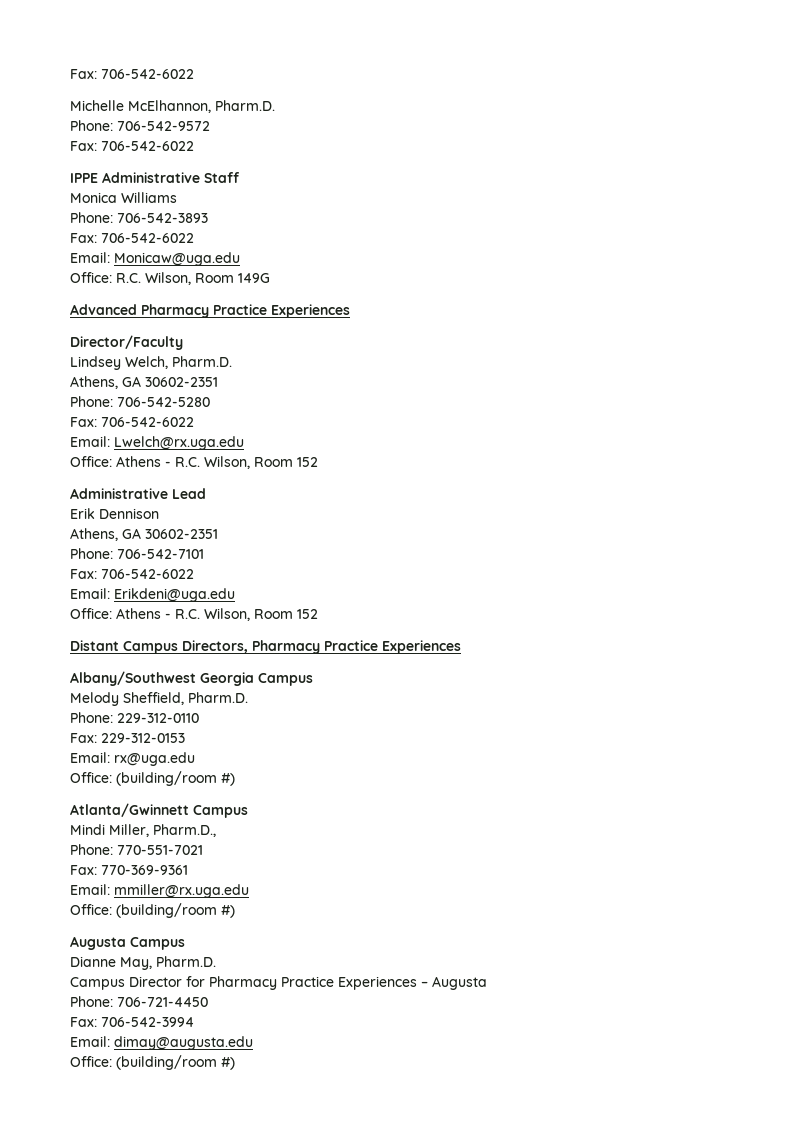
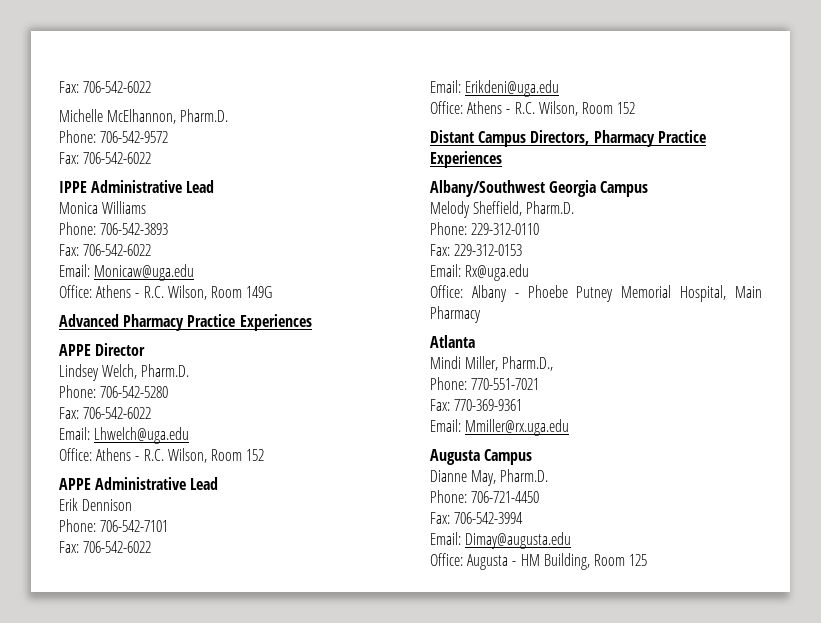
[204,172,240,183] Staff -> [186,180,215,193] Lead
(112, 277) none -> [96,285,140,298] Athens -
[70,335,183,350] Director/Faculty -> [59,343,146,356] APPE Director
[70,376,218,389] // Athens, GA 30602-2351 -> (190, 370) none
[114,436,244,450] [70,456,318,469] Lwelch@rx.uga.edu // Office: Athens - R.C. Wilson, Room 152 // -> [94,427,190,444] [59,448,265,463] [59,478,91,490] Lhwelch@uga.edu // Office: Athens - R.C. Wilson, Room 152 // APPE
[70,528,218,541] // Athens, GA 30602-2351 -> (133, 505) none
[114,752,195,766] [70,771,235,786] [70,803,248,818] rx@uga.edu // Office: (building/room #) // Atlanta/Gwinnett Campus -> [465,264,530,281] [430,285,762,302] [430,306,481,323] [430,335,475,348] Rx@uga.edu // Office: Albany - Phoebe Putney Memorial Hospital, Main Pharmacy // Atlanta
[114,884,249,898] [70,903,235,918] mmiller@rx.uga.edu // Office: (building/room #) -> [465,419,570,436] Mmiller@rx.uga.edu
[70,976,487,990] // Campus Director for Pharmacy Practice Experiences – Augusta -> (549, 475) none
[114,1036,253,1050] [70,1055,235,1070] dimay@augusta.edu // Office: (building/room #) -> [465,532,572,549] [430,553,648,570] Dimay@augusta.edu // Office: Augusta - HM Building, Room 125

